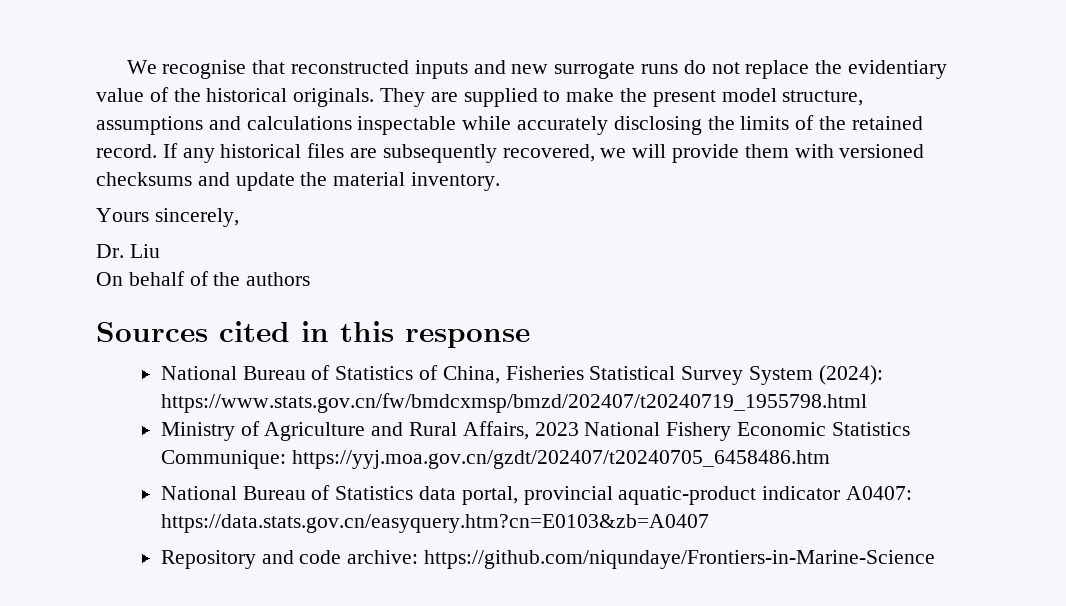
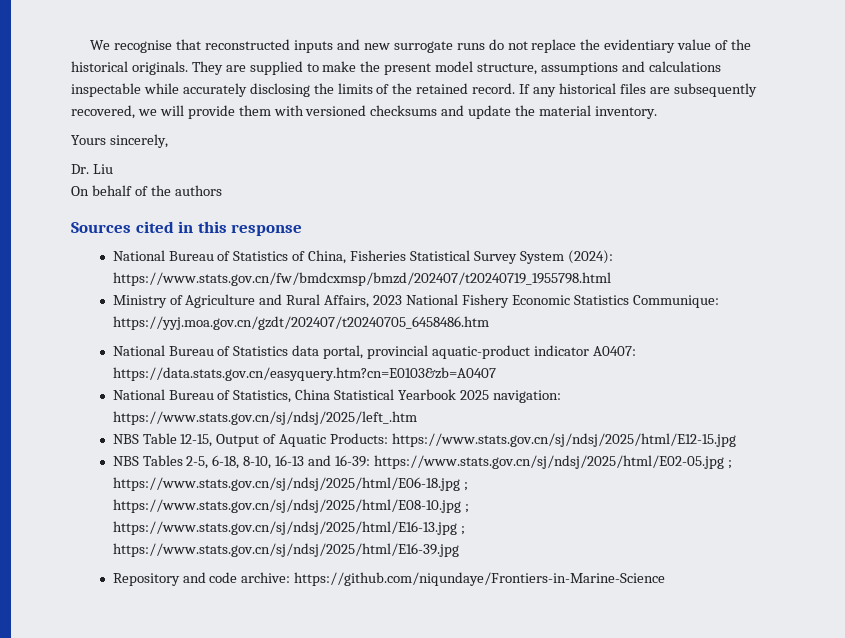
(709, 523) none -> [112,389,561,403] [112,411,417,425] [112,433,737,447] [112,455,732,469] [112,477,468,491] [112,499,469,513] [112,521,465,535] [112,543,459,557] // National Bureau of Statistics, China Statistical Yearbook 2025 navigation: https://www.stats.gov.cn/sj/ndsj/2025/left_.htm // NBS Table 12-15, Output of Aquatic Products: https://www.stats.gov.cn/sj/ndsj/2025/html/E12-15.jpg // NBS Tables 2-5, 6-18, 8-10, 16-13 and 16-39: https://www.stats.gov.cn/sj/ndsj/2025/html/E02-05.jpg ; https://www.stats.gov.cn/sj/ndsj/2025/html/E06-18.jpg ; https://www.stats.gov.cn/sj/ndsj/2025/html/E08-10.jpg ; https://www.stats.gov.cn/sj/ndsj/2025/html/E16-13.jpg ; https://www.stats.gov.cn/sj/ndsj/2025/html/E16-39.jpg

